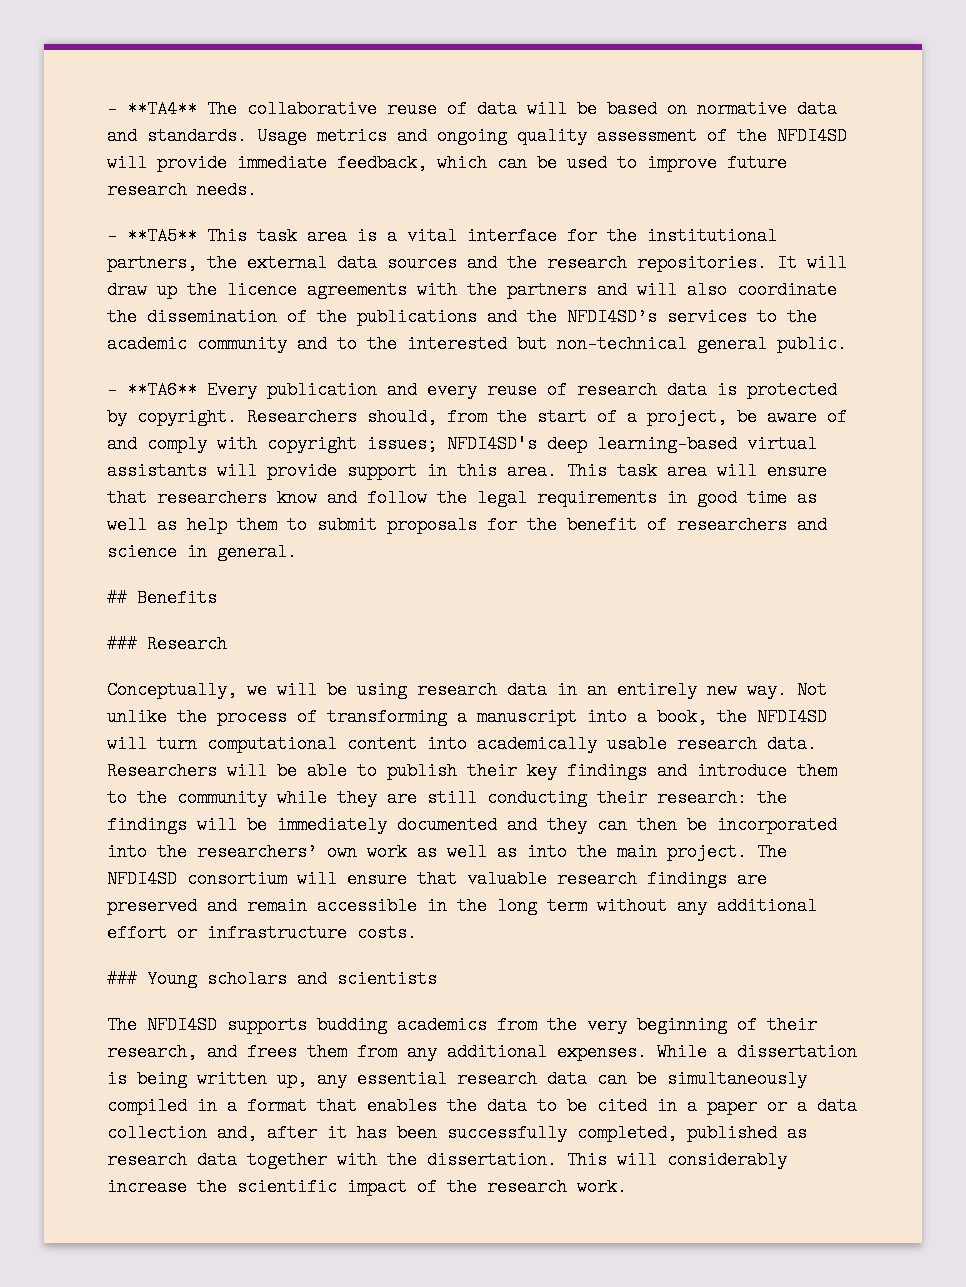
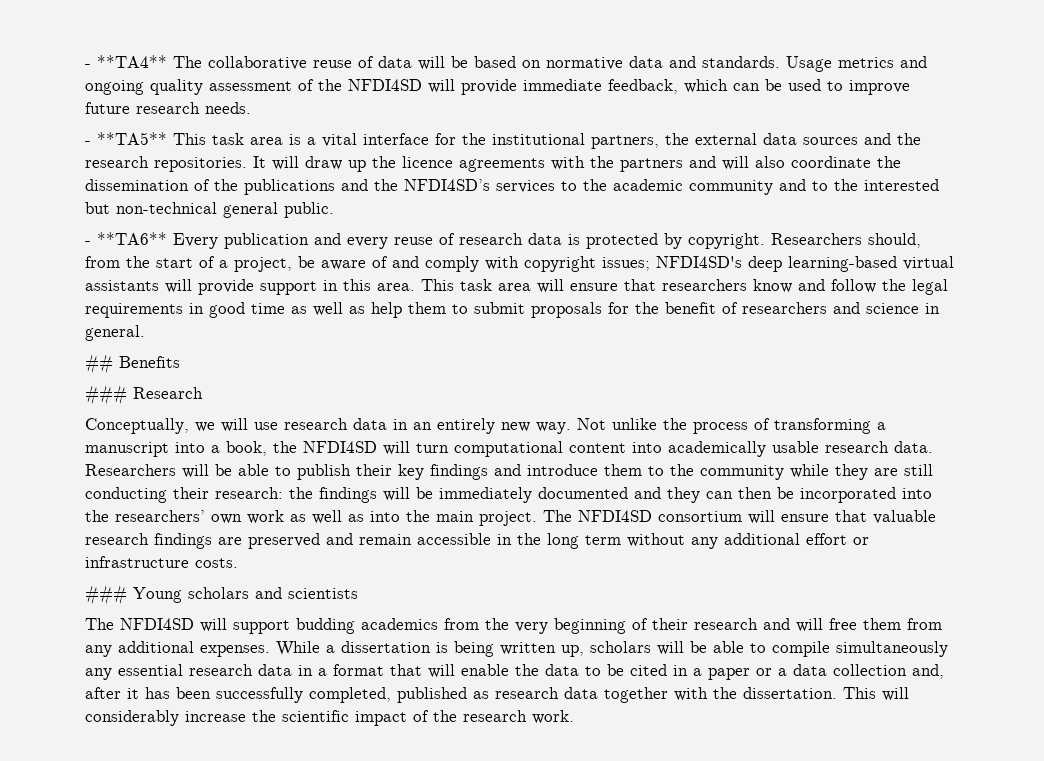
[327,681,407,699] be using -> [254,422,278,430] use
[227,1016,307,1034] supports -> [200,618,290,634] will support
[107,1043,297,1061] research, and frees -> [694,618,857,632] research and will free
[317,1070,807,1088] [107,1097,187,1115] any essential research data can be simultaneously compiled -> [590,641,948,657] [85,664,292,680] scholars will be able to compile simultaneously any essential research data
[367,1097,437,1115] enables -> [428,664,509,678] will enable

